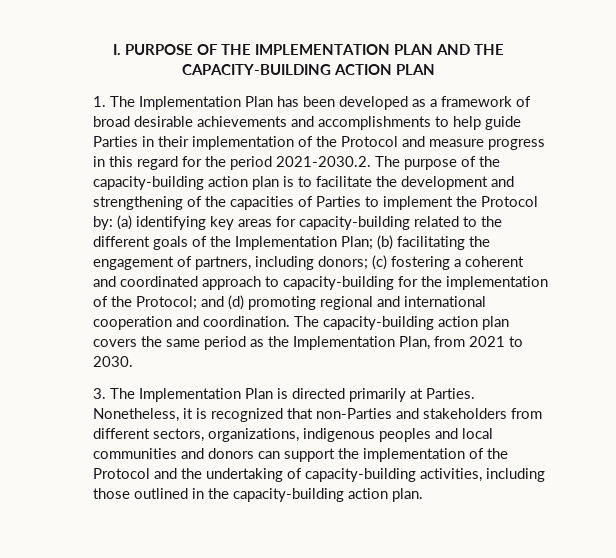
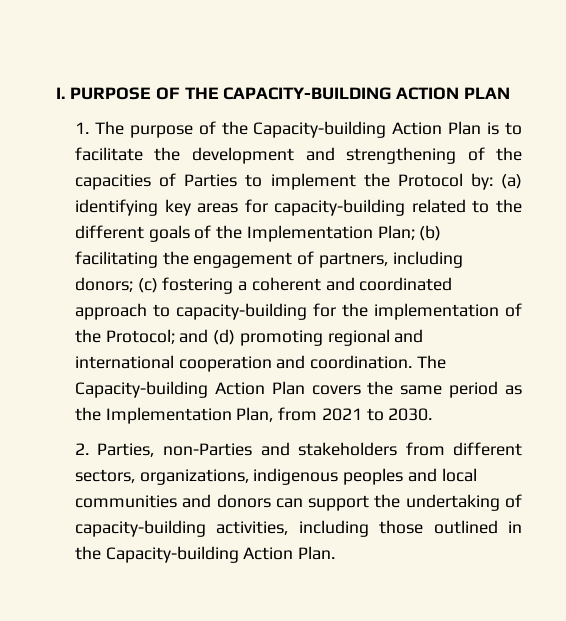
[254,44,504,55] IMPLEMENTATION PLAN AND THE -> (219, 93) none
[138,96,531,110] [92,116,521,130] [92,136,545,150] [92,156,500,170] [92,176,279,190] Implementation Plan has been developed as a framework of broad desirable achievements and accomplishments to help guide Parties in their implementation of the Protocol and measure progress in this regard for the period 2021-2030.2. The purpose of the capacity-building action plan -> [129,121,482,138] purpose of the Capacity-building Action Plan
[322,316,509,330] capacity-building action plan -> [74,381,305,398] Capacity-building Action Plan
[92,388,475,402] [92,408,313,422] 3. The Implementation Plan is directed primarily at Parties. Nonetheless, it is recognized that -> [74,443,155,457] 2. Parties,
[362,448,508,462] [92,468,202,479] implementation of the Protocol and the -> (401, 501) none
[232,488,423,502] capacity-building action plan. -> [105,546,336,563] Capacity-building Action Plan.

